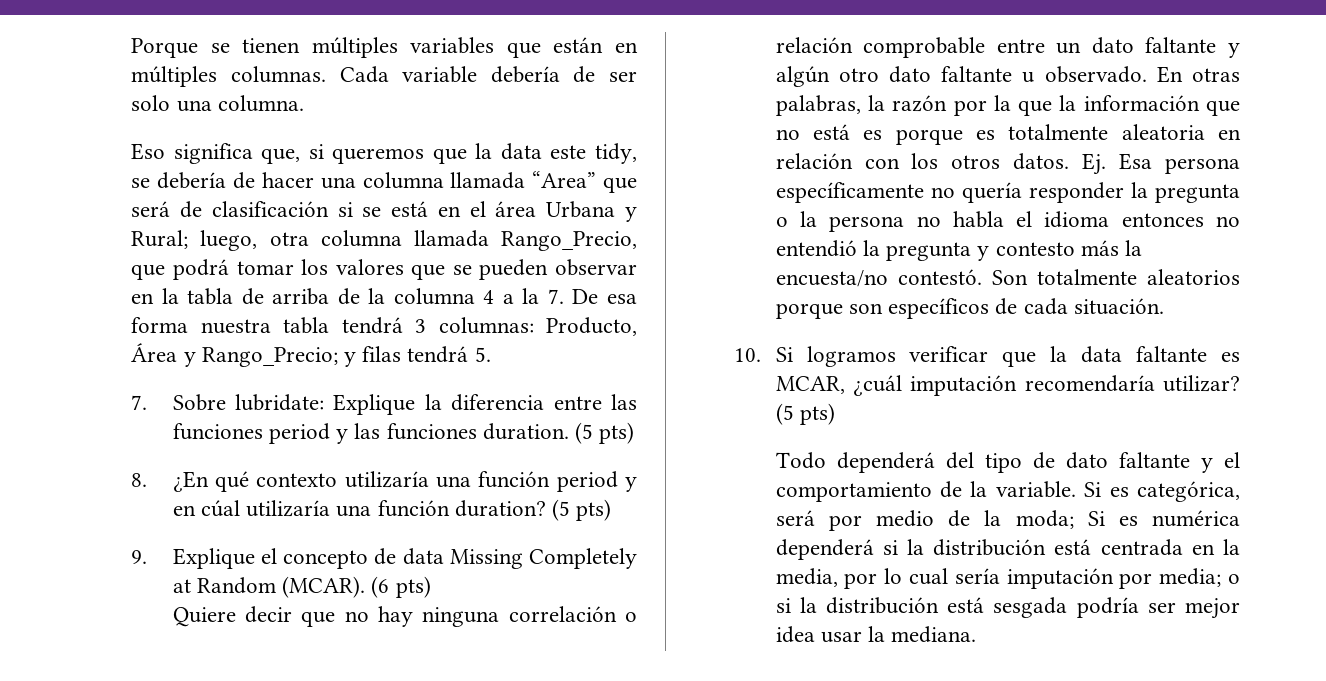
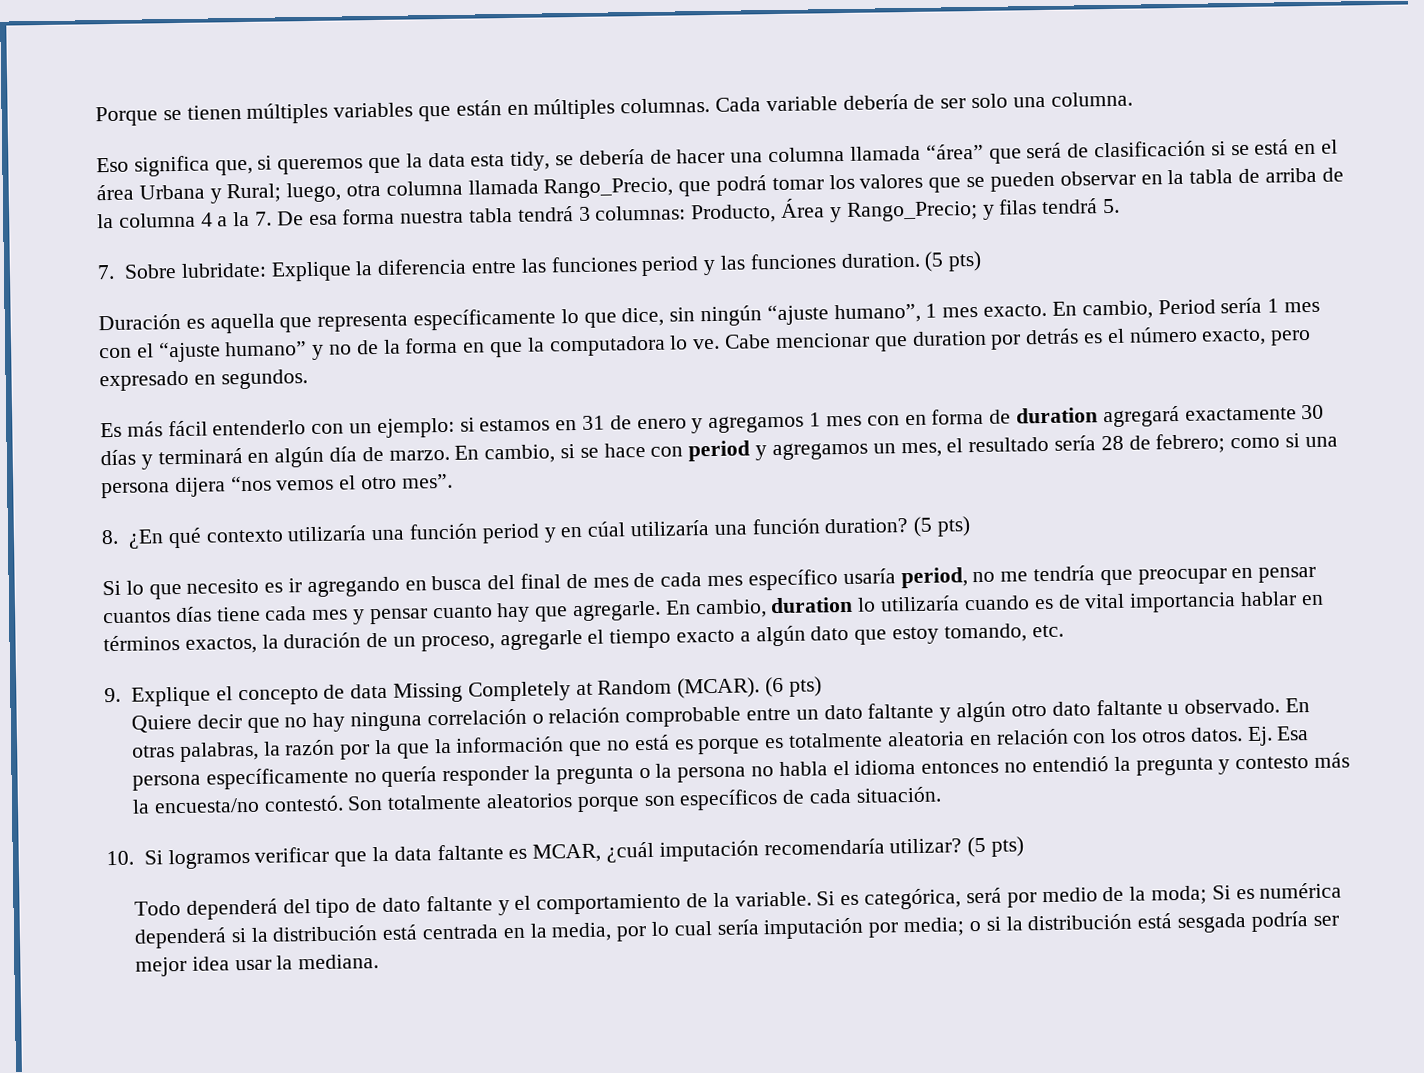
[550,145,587,159] este -> [470,154,506,167] esta
[532,171,597,188] “Area” -> [925,143,984,160] “área”
(635, 433) none -> [98,297,1320,334] [99,326,1312,363] [99,369,308,392] [100,404,1325,439] [100,433,1338,470] [101,473,453,499] // Duración es aquella que representa específicamente lo que dice, sin ningún “ajuste humano”, 1 mes exacto. En cambio, Period sería 1 mes con el “ajuste humano” y no de la forma en que la computadora lo ve. Cabe mencionar que duration por detrás es el número exacto, pero expresado en segundos. // Es más fácil entenderlo con un ejemplo: si estamos en 31 de enero y agregamos 1 mes con en forma de duration agregará exactamente 30 días y terminará en algún día de marzo. En cambio, si se hace con period y agregamos un mes, el resultado sería 28 de febrero; como si una persona dijera “nos vemos el otro mes”.
(612, 510) none -> [102,565,1317,600] [103,591,1324,625] [103,623,1064,654] // Si lo que necesito es ir agregando en busca del final de mes de cada mes específico usaría period, no me tendría que preocupar en pensar cuantos días tiene cada mes y pensar cuanto hay que agregarle. En cambio, duration lo utilizaría cuando es de vital importancia hablar en términos exactos, la duración de un proceso, agregarle el tiempo exacto a algún dato que estoy tomando, etc.

